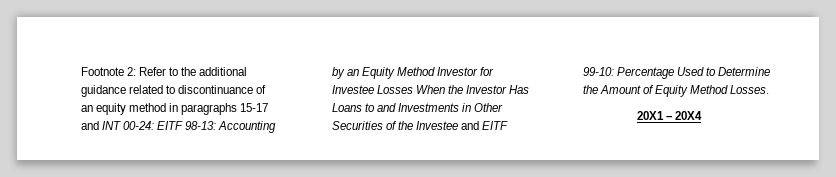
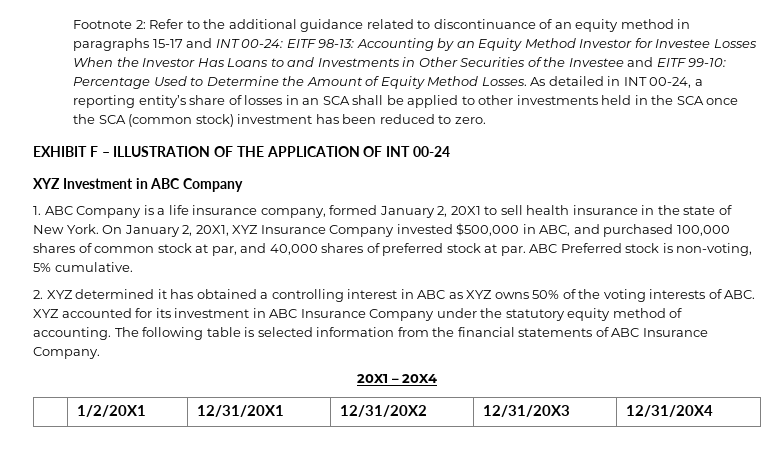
[636,111,703,120] // 20X1 – 20X4 -> [530,76,703,88] [72,95,739,108] [72,114,486,127] [33,146,451,157] [33,178,244,192] [33,205,732,218] [33,223,730,237] [33,243,753,256] [33,262,133,272] [33,289,756,302] [33,308,683,321] [33,327,708,340] [33,347,100,359] [356,374,438,383] [76,405,146,417] [196,405,284,417] [339,405,427,417] [482,405,570,417] [625,405,713,417] As detailed in INT 00-24, a reporting entity’s share of losses in an SCA shall be applied to other investments held in the SCA once the SCA (common stock) investment has been reduced to zero. // EXHIBIT F – ILLUSTRATION OF THE APPLICATION OF INT 00-24 // XYZ Investment in ABC Company // 1. ABC Company is a life insurance company, formed January 2, 20X1 to sell health insurance in the state of New York. On January 2, 20X1, XYZ Insurance Company invested $500,000 in ABC, and purchased 100,000 shares of common stock at par, and 40,000 shares of preferred stock at par. ABC Preferred stock is non-voting, 5% cumulative. // 2. XYZ determined it has obtained a controlling interest in ABC as XYZ owns 50% of the voting interests of ABC. XYZ accounted for its investment in ABC Insurance Company under the statutory equity method of accounting. The following table is selected information from the financial statements of ABC Insurance Company. // 20X1 – 20X4 // | 1/2/20X1 | 12/31/20X1 | 12/31/20X2 | 12/31/20X3 | 12/31/20X4

